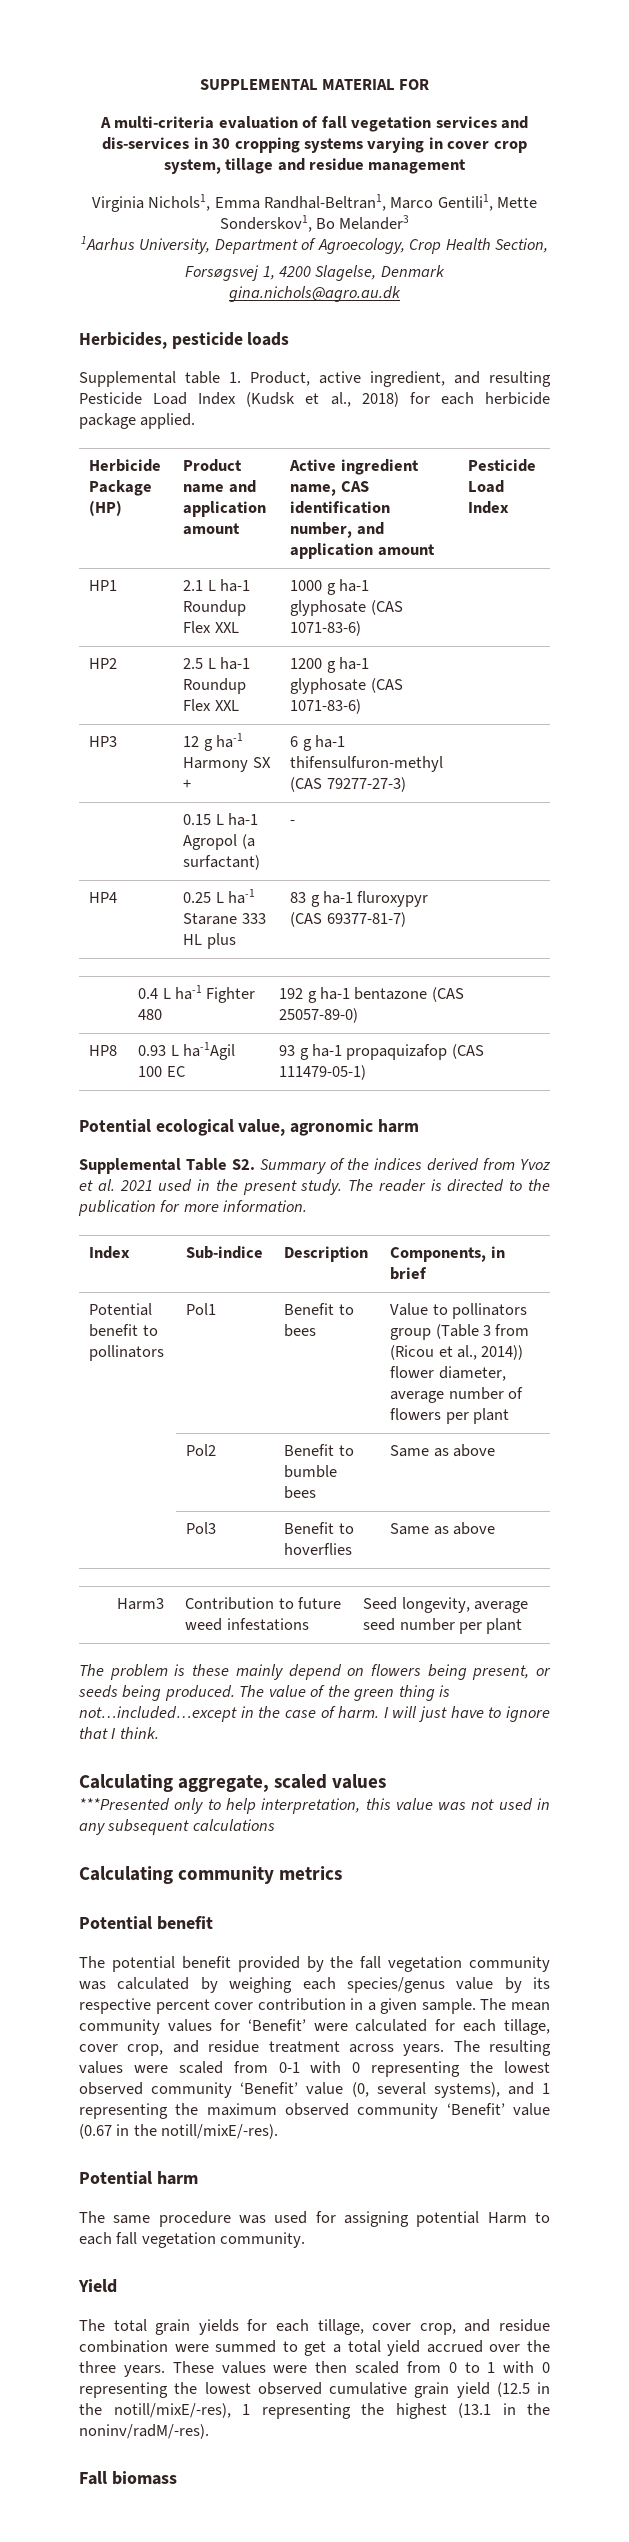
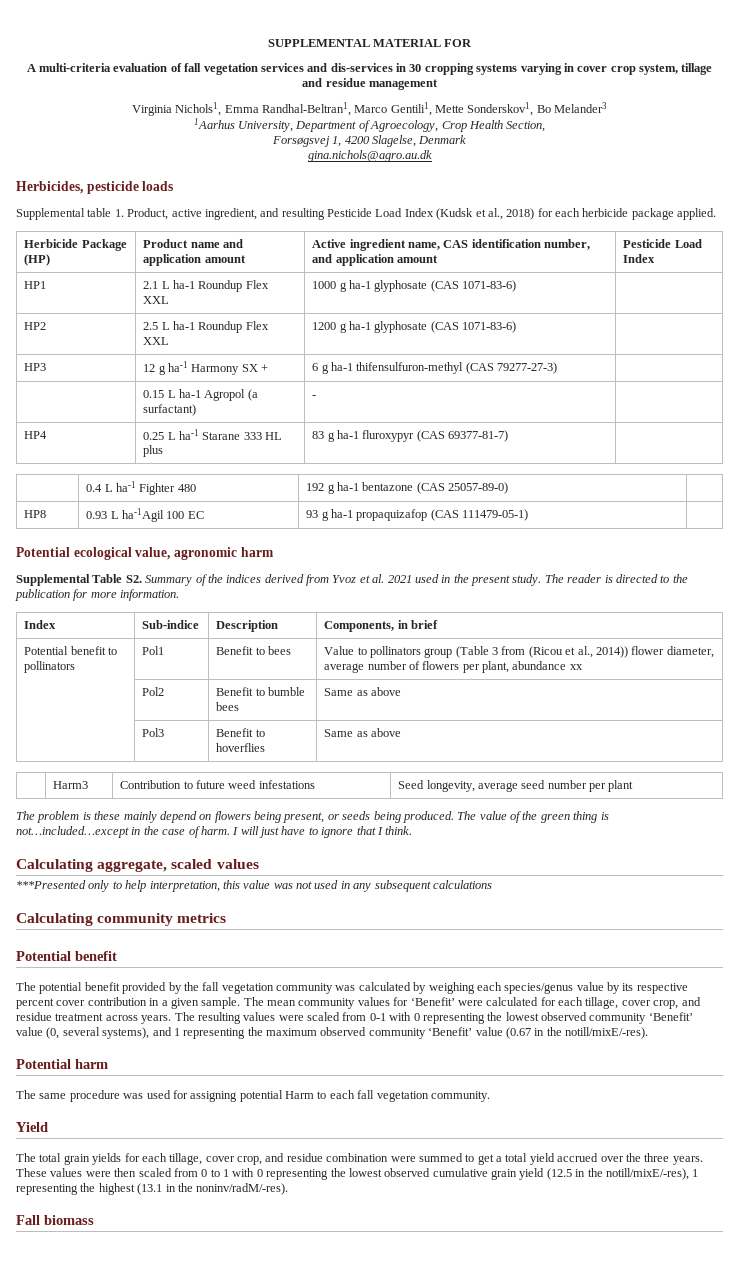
[472,1408,509,1424] plant -> [482,661,583,673] plant, abundance xx

